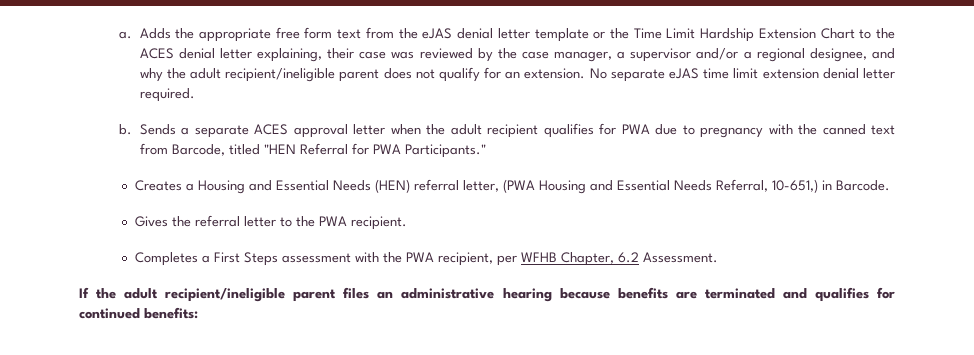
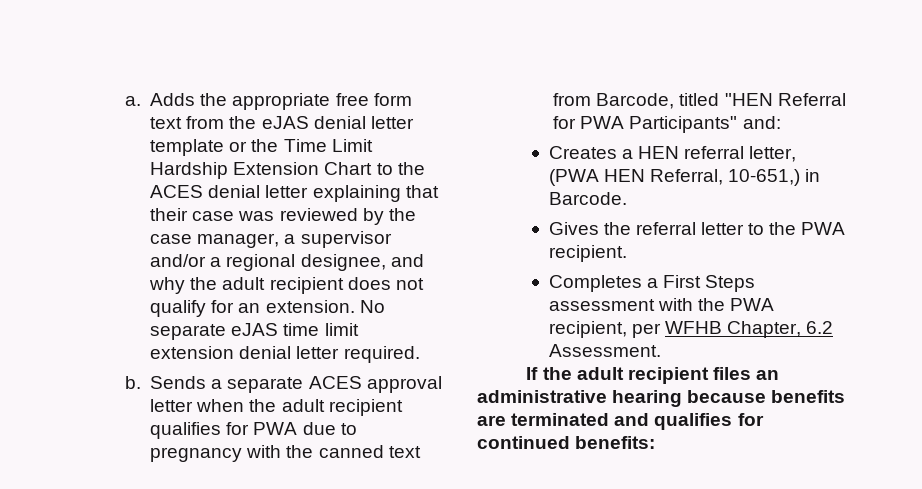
[256,48,322,62] explaining, -> [312,185,439,202] explaining that
[225,68,380,82] recipient/ineligible parent -> [269,277,344,294] recipient
[404,144,486,158] Participants." -> [629,116,781,133] Participants" and:
[198,179,713,194] Housing and Essential Needs (HEN) referral letter, (PWA Housing and Essential Needs -> [637,146,797,162] [548,169,645,186] HEN referral letter, (PWA HEN
[165,288,337,302] recipient/ineligible parent -> [627,367,709,384] recipient

